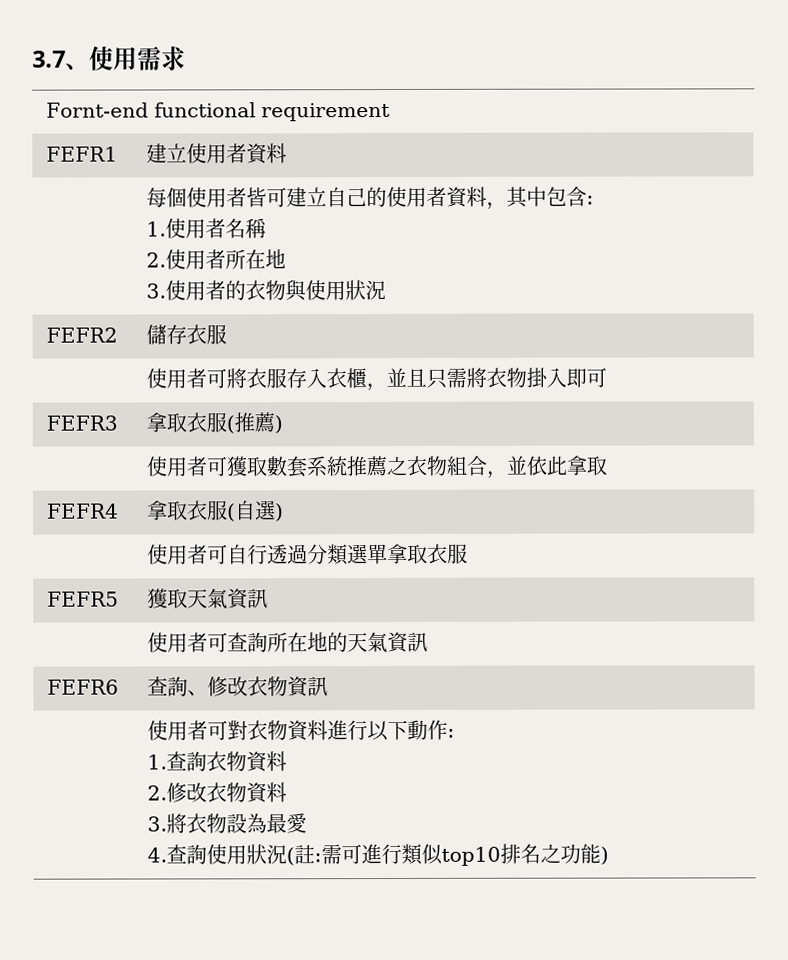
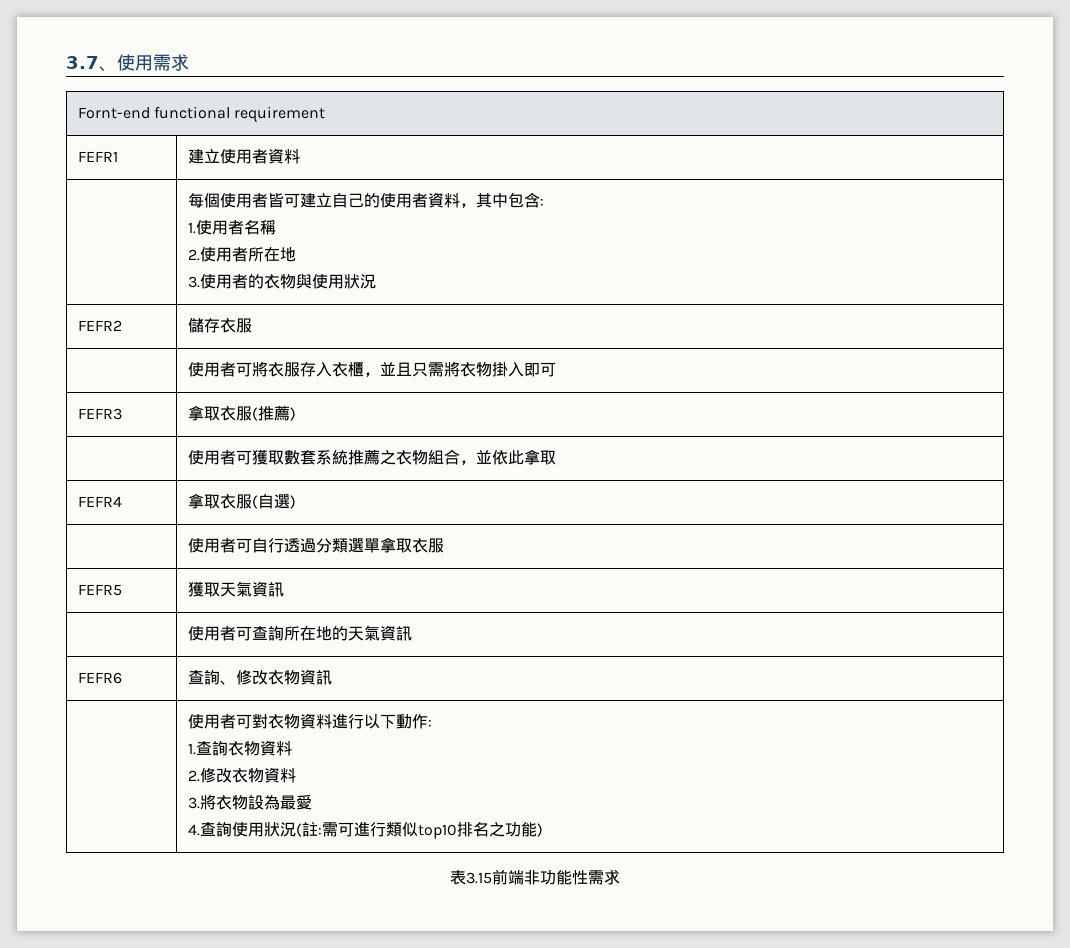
(610, 855) none -> [450,869,620,885] // 表3.15前端非功能性需求

